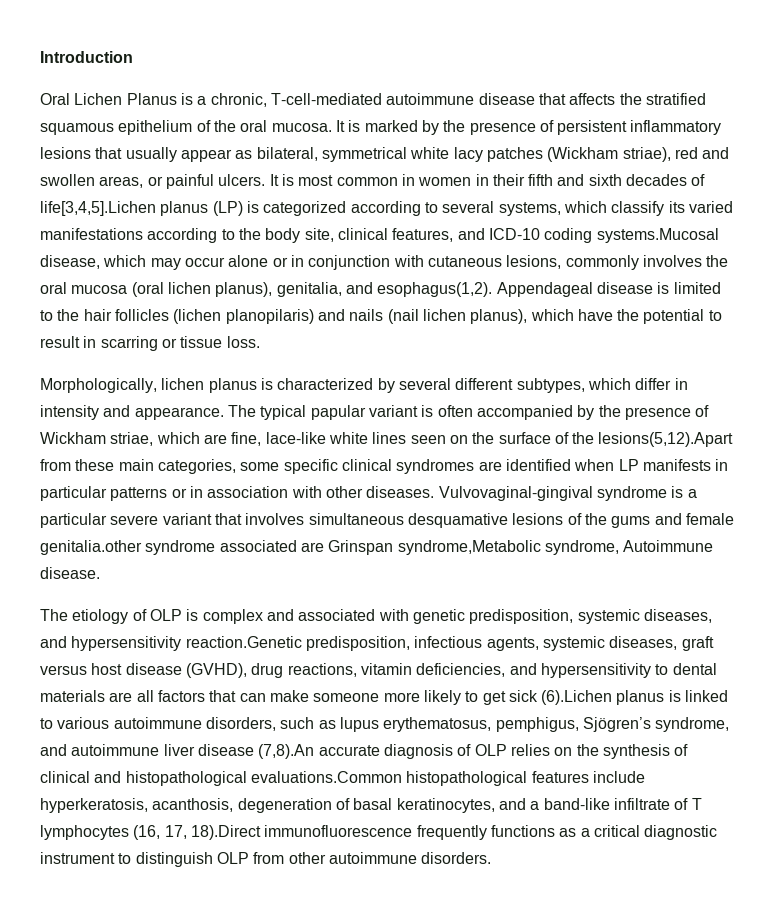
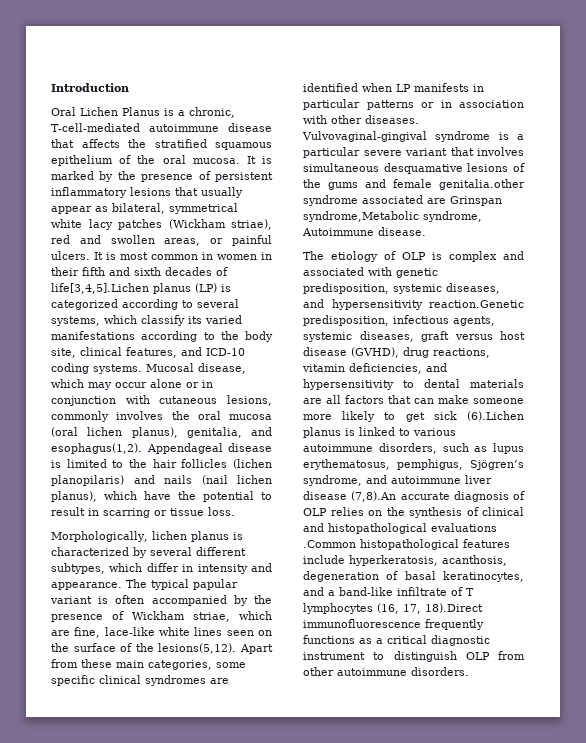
[596,228,719,243] systems.Mucosal -> [93,363,194,374] systems. Mucosal
[598,432,734,447] lesions(5,12).Apart -> [158,643,273,654] lesions(5,12). Apart
[250,771,402,783] evaluations.Common -> [431,523,497,532] [303,540,356,548] evaluations .Common

